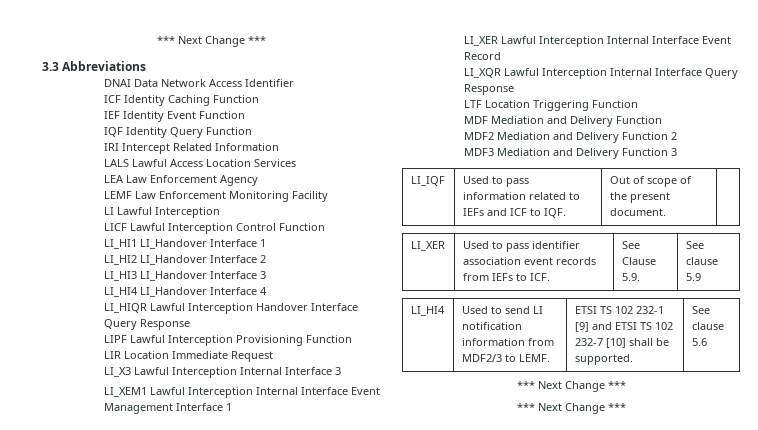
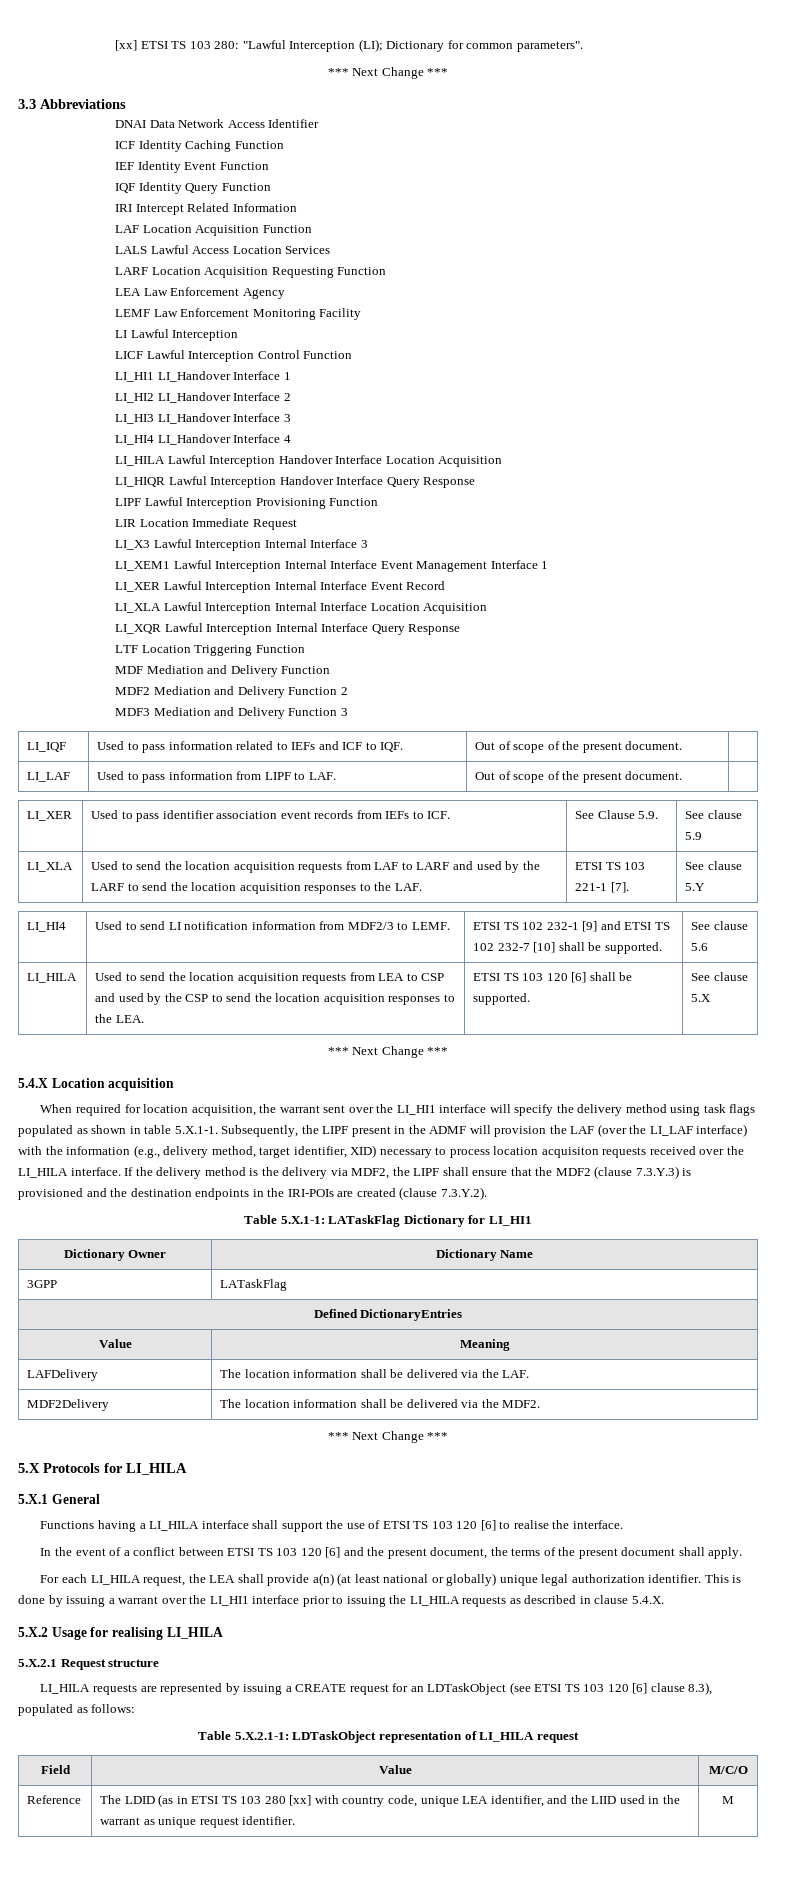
(156, 40) none -> [115,39,583,52] [xx] ETSI TS 103 280: "Lawful Interception (LI); Dictionary for common parameters". //
(279, 147) none -> [115,225,312,236] // LAF Location Acquisition Function
(296, 163) none -> [115,267,387,278] // LARF Location Acquisition Requesting Function
(267, 291) none -> [115,455,503,467] // LI_HILA Lawful Interception Handover Interface Location Acquisition
(501, 56) none -> [115,602,488,614] // LI_XLA Lawful Interception Internal Interface Location Acquisition
(666, 212) none -> [27,772,71,782] [97,771,336,783] [475,771,683,783] // LI_LAF | Used to pass information from LIPF to LAF. | Out of scope of the present document. |
(701, 277) none -> [27,862,74,872] [91,861,540,873] [91,882,422,894] [575,862,646,870] [575,882,629,893] [685,861,742,870] [685,883,706,891] // LI_XLA | Used to send the location acquisition requests from LAF to LARF and used by the LARF to send the location acquisition responses to the LAF. | ETSI TS 103 221-1 [7]. | See clause 5.Y
[516,381,626,392] [516,403,626,414] // *** Next Change *** // *** Next Change *** -> [27,973,78,983] [95,972,445,984] [95,993,455,1005] [95,1014,144,1023] [473,972,633,983] [473,993,531,1005] [691,972,748,981] [691,994,712,1002] [327,1046,449,1058] [18,1078,175,1091] [40,1104,756,1116] [18,1124,748,1137] [18,1145,744,1158] [18,1166,692,1179] [18,1187,487,1200] [244,1215,532,1227] [63,1249,167,1261] [435,1249,534,1261] [27,1280,58,1288] [220,1279,288,1291] [313,1309,463,1321] [98,1339,132,1348] [459,1339,510,1351] [27,1369,99,1381] [220,1369,530,1378] [27,1399,110,1411] [220,1399,541,1408] [327,1431,449,1443] [18,1463,187,1475] [18,1494,100,1504] [40,1520,623,1532] [40,1547,743,1559] [40,1573,742,1586] [18,1595,664,1607] [18,1627,223,1640] [18,1659,160,1670] [40,1682,713,1695] [18,1704,136,1716] [198,1731,579,1743] [40,1765,71,1774] [378,1765,412,1774] [708,1766,748,1774] [27,1795,82,1804] [100,1794,680,1807] [100,1816,296,1828] [722,1796,734,1804] // LI_HILA | Used to send the location acquisition requests from LEA to CSP and used by the CSP to send the location acquisition responses to the LEA. | ETSI TS 103 120 [6] shall be supported. | See clause 5.X // *** Next Change *** // 5.4.X Location acquisition // When required for location acquisition, the warrant sent over the LI_HI1 interface will specify the delivery method using task flags populated as shown in table 5.X.1-1. Subsequently, the LIPF present in the ADMF will provision the LAF (over the LI_LAF interface) with the information (e.g., delivery method, target identifier, XID) necessary to process location acquisiton requests received over the LI_HILA interface. If the delivery method is the delivery via MDF2, the LIPF shall ensure that the MDF2 (clause 7.3.Y.3) is provisioned and the destination endpoints in the IRI-POIs are created (clause 7.3.Y.2). // Table 5.X.1-1: LATaskFlag Dictionary for LI_HI1 // Dictionary Owner | Dictionary Name // 3GPP | LATaskFlag // Defined DictionaryEntries // Value | Meaning // LAFDelivery | The location information shall be delivered via the LAF. // MDF2Delivery | The location information shall be delivered via the MDF2. // *** Next Change *** // 5.X Protocols for LI_HILA // 5.X.1 General // Functions having a LI_HILA interface shall support the use of ETSI TS 103 120 [6] to realise the interface. // In the event of a conflict between ETSI TS 103 120 [6] and the present document, the terms of the present document shall apply. // For each LI_HILA request, the LEA shall provide a(n) (at least national or globally) unique legal authorization identifier. This is done by issuing a warrant over the LI_HI1 interface prior to issuing the LI_HILA requests as described in clause 5.4.X. // 5.X.2 Usage for realising LI_HILA // 5.X.2.1 Request structure // LI_HILA requests are represented by issuing a CREATE request for an LDTaskObject (see ETSI TS 103 120 [6] clause 8.3), populated as follows: // Table 5.X.2.1-1: LDTaskObject representation of LI_HILA request // Field | Value | M/C/O // Reference | The LDID (as in ETSI TS 103 280 [xx] with country code, unique LEA identifier, and the LIID used in the warrant as unique request identifier. | M

